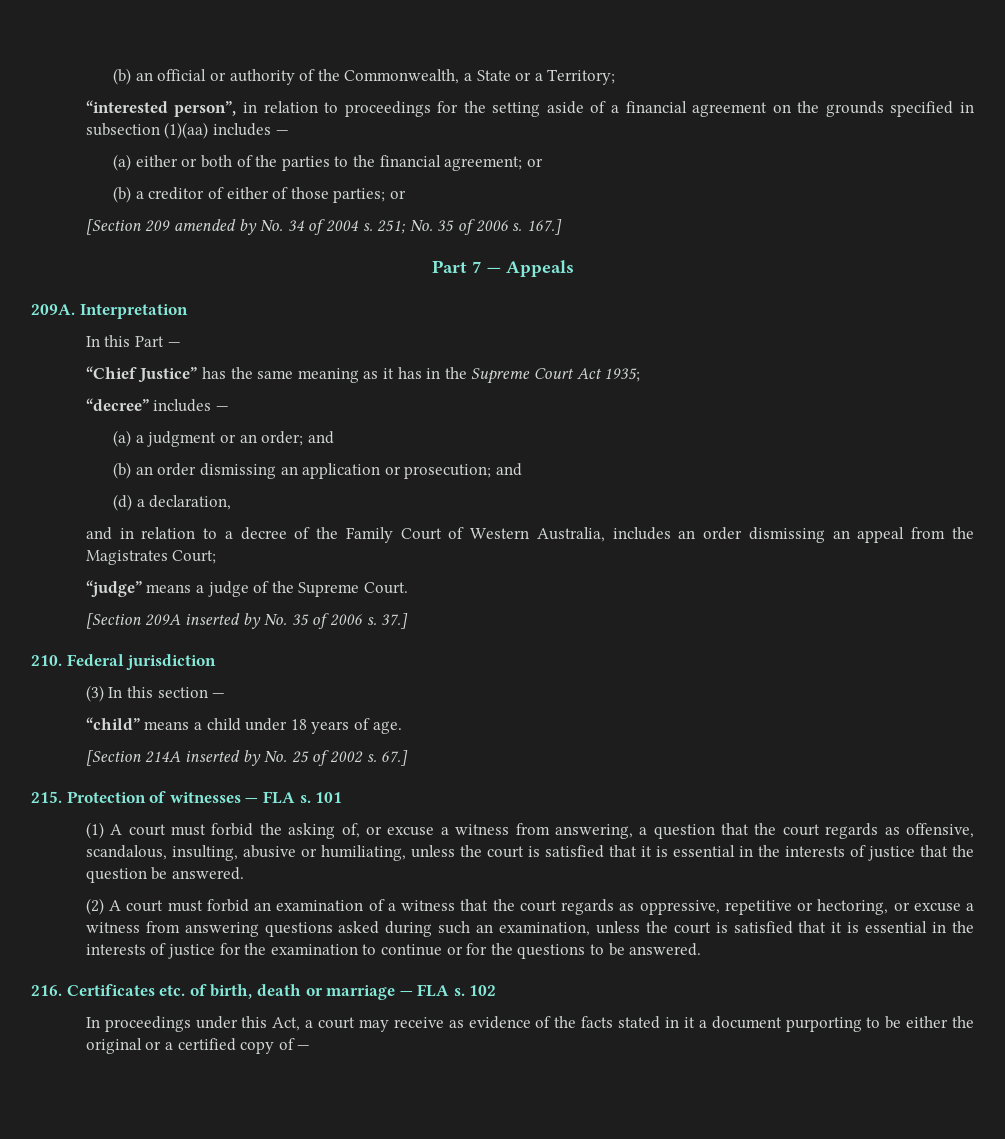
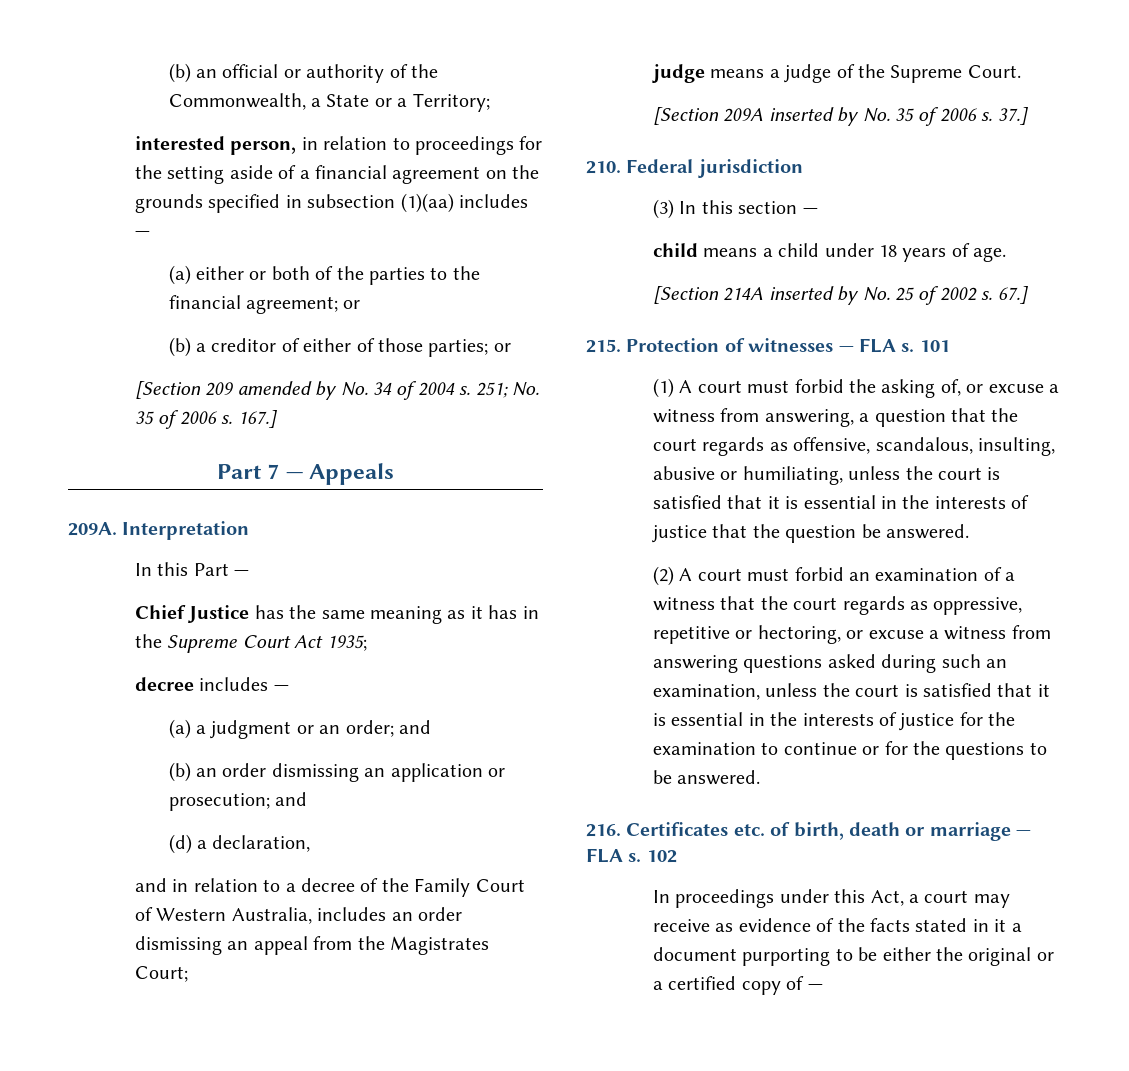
[85,100,237,117] “interested person”, -> [135,136,297,155] interested person,
[85,366,198,383] “Chief Justice” -> [135,605,250,623] Chief Justice
[85,398,149,411] “decree” -> [135,677,195,691] decree
[85,580,142,597] “judge” -> [652,64,706,83] judge
[85,717,140,730] “child” -> [653,243,699,257] child

